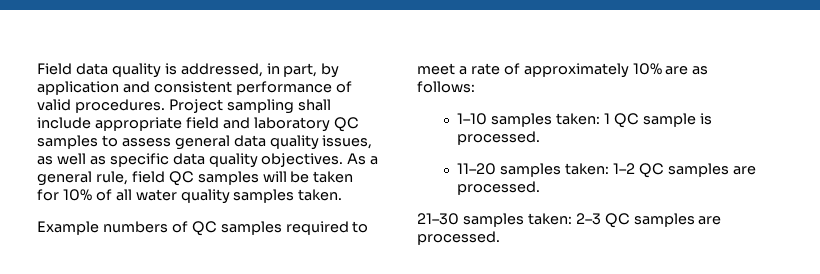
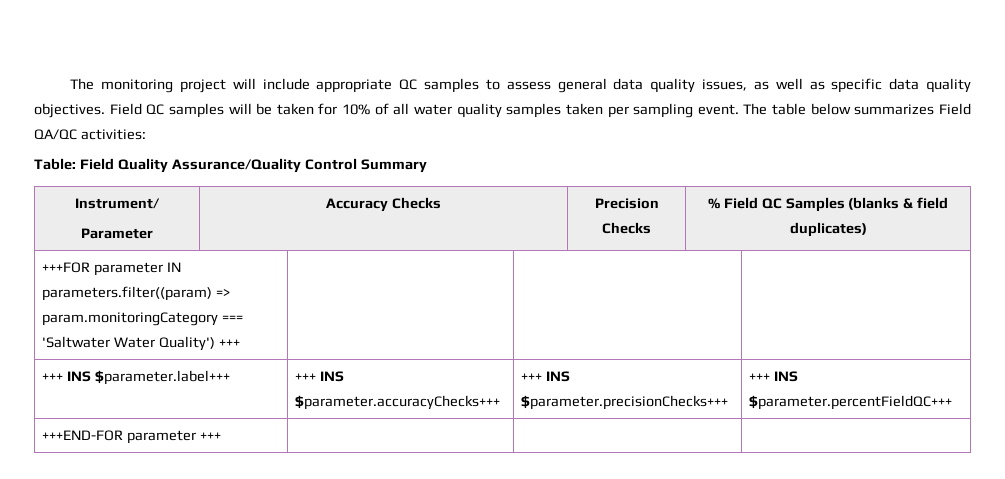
[37,63,340,78] [37,81,352,95] [37,99,331,114] [37,117,330,132] Field data quality is addressed, in part, by application and consistent performance of valid procedures. Project sampling shall include appropriate field and laboratory -> [70,78,393,93] The monitoring project will include appropriate
[347,153,379,165] [37,171,165,186] As a general rule, field -> [109,103,142,115] Field
[298,189,343,201] [37,221,369,236] [417,63,709,78] [417,81,475,93] [457,113,712,128] [457,131,541,145] [457,163,756,178] [457,181,541,195] [417,213,722,228] [417,231,500,245] taken. // Example numbers of QC samples required to meet a rate of approximately 10% are as follows: // 1–10 samples taken: 1 QC sample is processed. // 11–20 samples taken: 1–2 QC samples are processed. // 21–30 samples taken: 2–3 QC samples are processed. -> [565,103,971,118] [34,129,146,140] [34,158,427,173] [75,198,160,209] [81,228,153,239] [326,197,441,212] [594,198,659,209] [602,222,651,234] [707,197,949,212] [789,222,867,237] [42,262,182,276] [42,286,231,301] [42,312,244,326] [42,336,241,351] [42,370,231,385] [295,371,345,382] [295,395,501,410] [521,371,571,382] [521,395,729,410] [749,371,799,382] [749,395,953,410] [42,430,222,444] taken per sampling event. The table below summarizes Field QA/QC activities: // Table: Field Quality Assurance/Quality Control Summary // Instrument/ // Parameter | Accuracy Checks | Precision Checks | % Field QC Samples (blanks & field duplicates) // +++FOR parameter IN parameters.filter((param) => param.monitoringCategory === 'Saltwater Water Quality') +++ | | | // +++ INS $parameter.label+++ | +++ INS $parameter.accuracyChecks+++ | +++ INS $parameter.precisionChecks+++ | +++ INS $parameter.percentFieldQC+++ // +++END-FOR parameter +++ | | |

